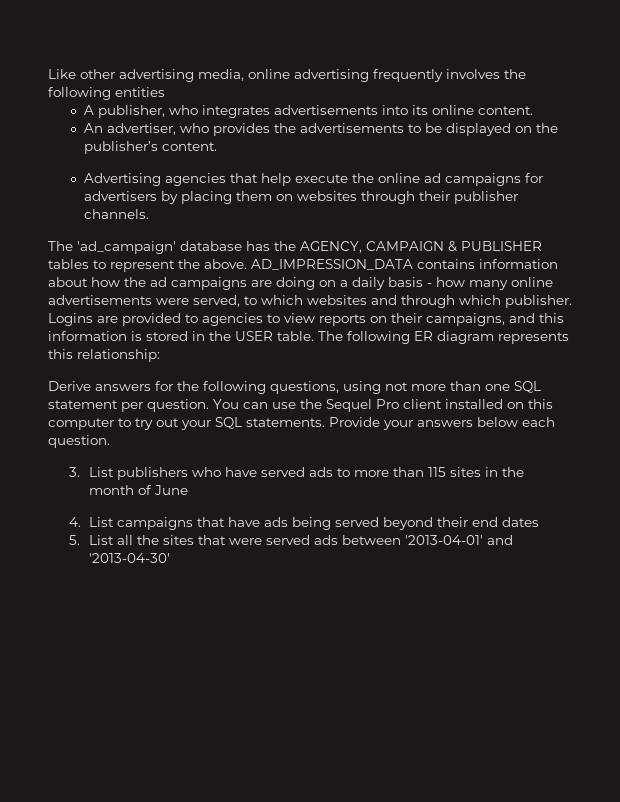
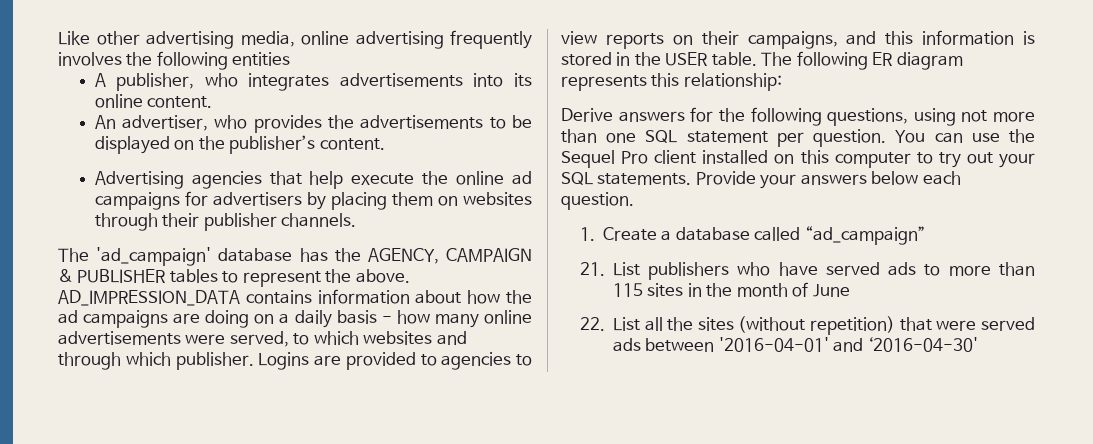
[68,467,80,477] 3. -> [579,226,926,245] [579,262,605,276] 1. Create a database called “ad_campaign” // 21.
[68,517,540,530] [68,535,80,545] 4. List campaigns that have ads being served beyond their end dates // 5. -> [579,317,605,331] 22.
(195, 540) none -> [738,316,896,335] (without repetition)
[405,535,514,545] [89,553,171,563] '2013-04-01' and '2013-04-30' -> [718,337,978,352] '2016-04-01' and ‘2016-04-30'

